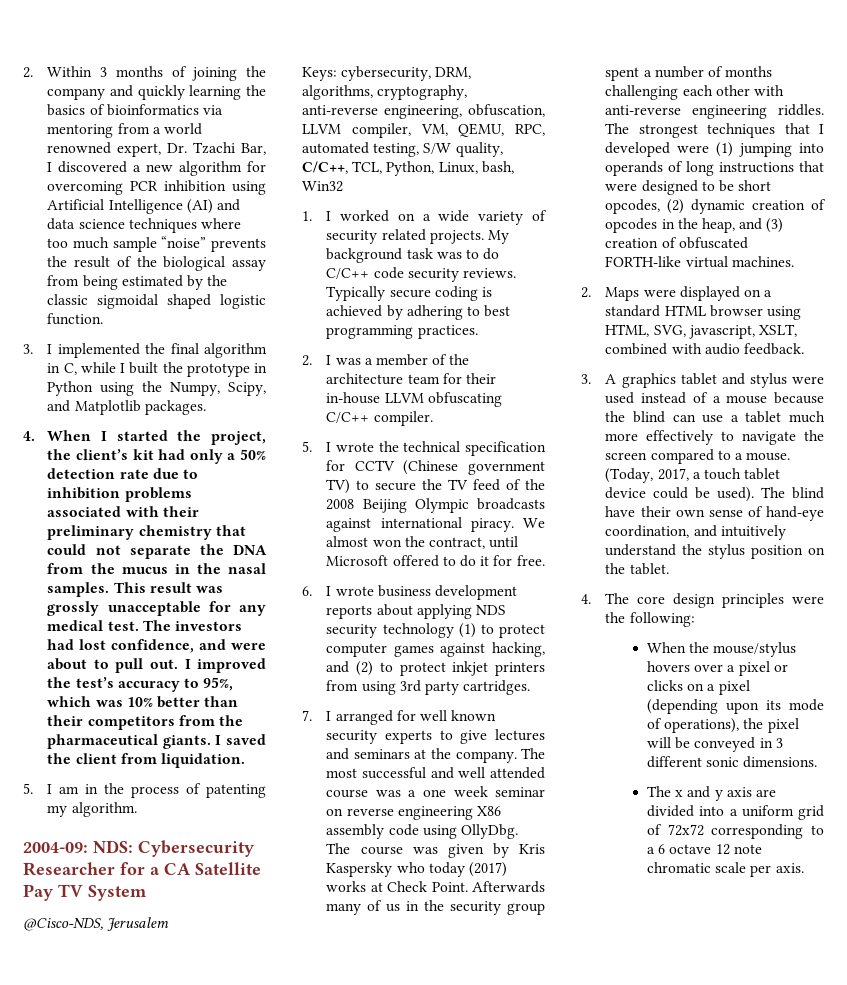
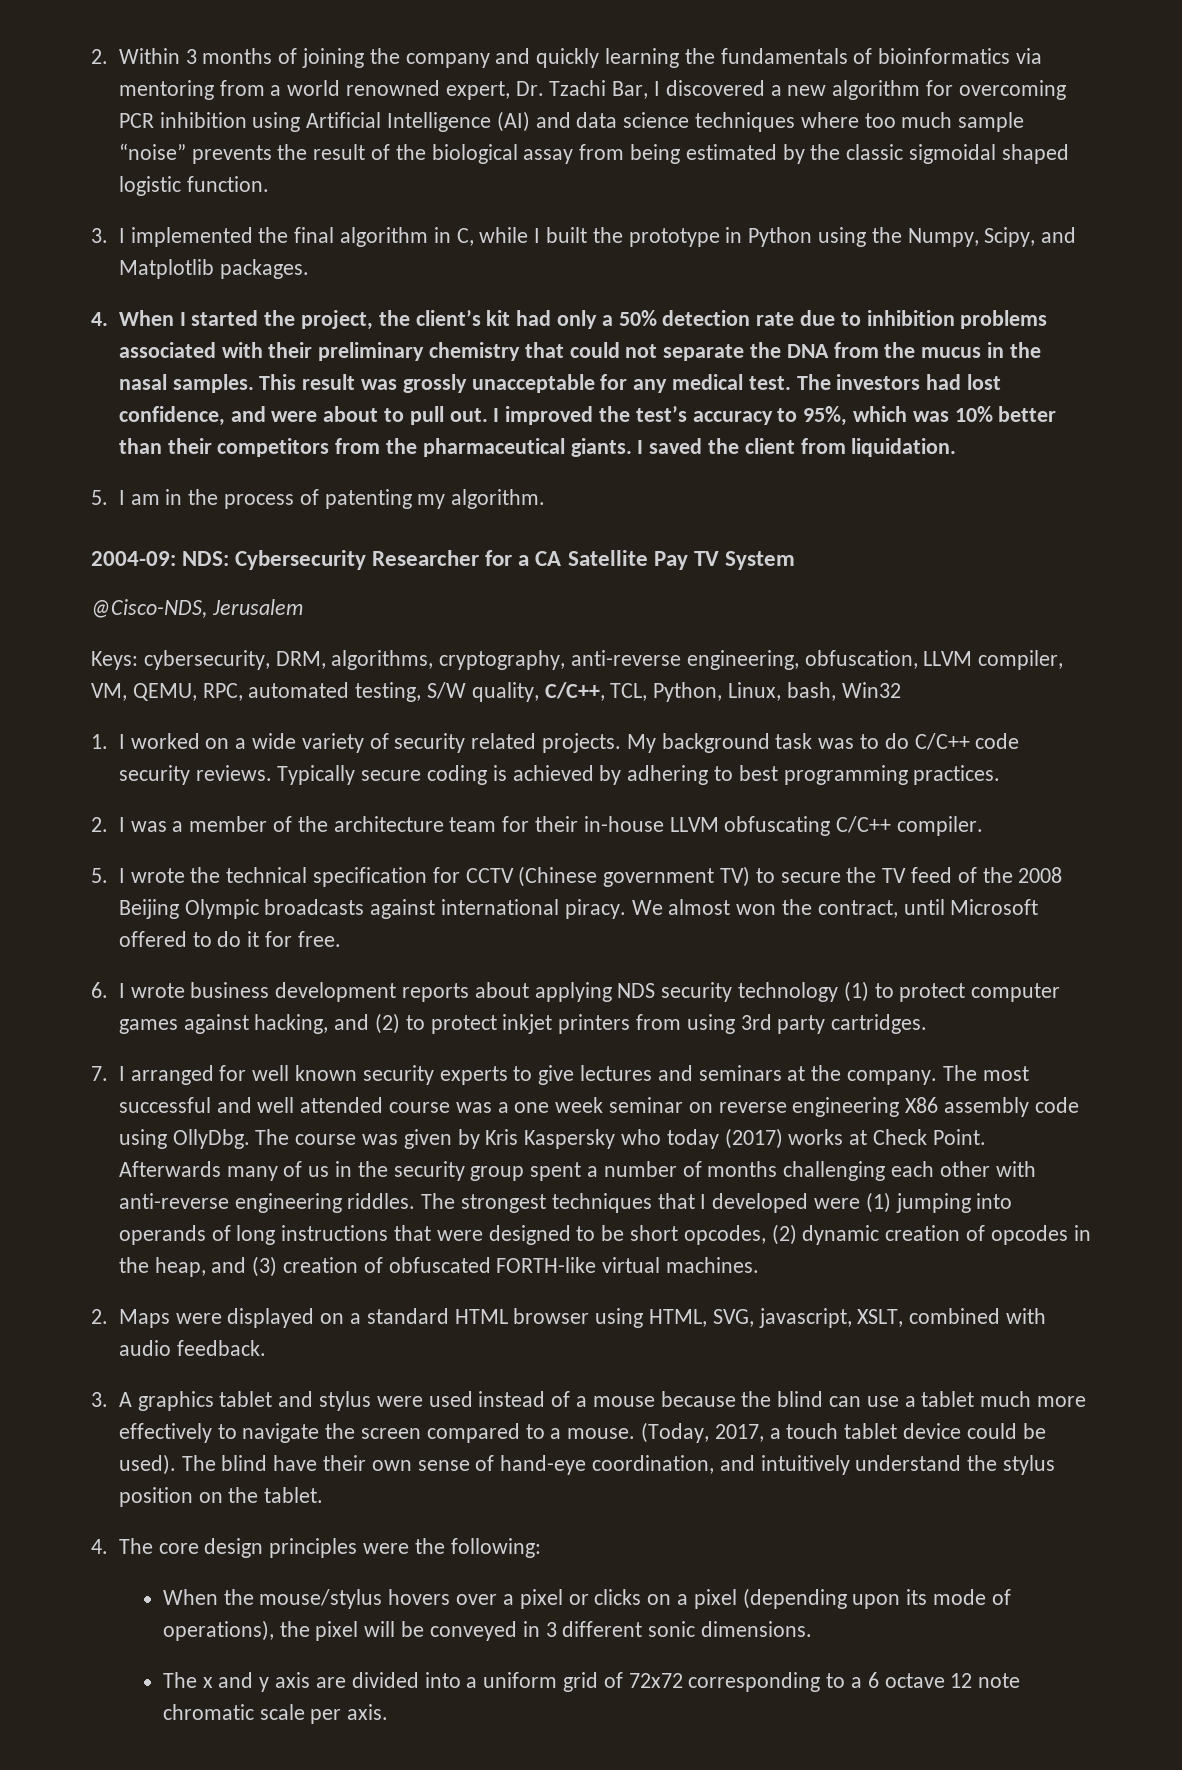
[47,104,86,116] basics -> [720,48,848,64] fundamentals

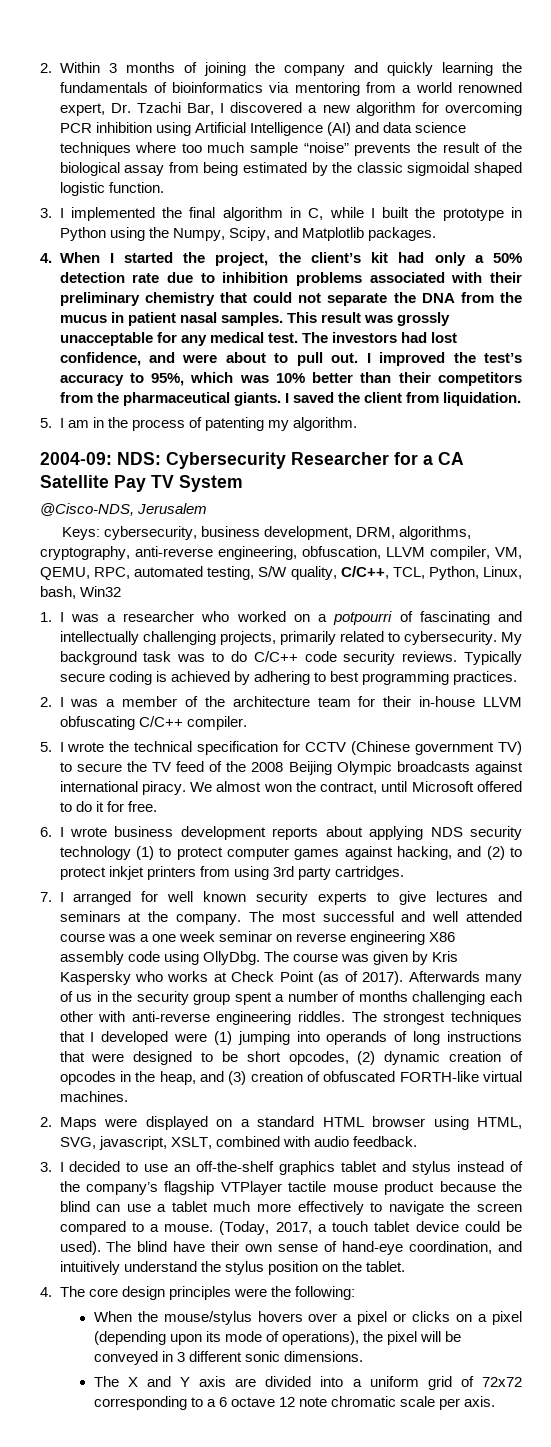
[1009,342,1041,358] the -> [127,312,176,326] patient
(270, 660) none -> [201,526,353,540] business development,
[130,733,621,753] worked on a wide variety of security related projects. -> [70,611,523,625] [59,631,497,645] was a researcher who worked on a potpourri of fascinating and intellectually challenging projects, primarily related to cybersecurity.
[666,1128,783,1149] today (2017) -> (163, 976) none
[932,1129,986,1145] Point. -> [279,971,404,985] Point (as of 2017).
[118,1391,655,1411] A graphics tablet and stylus were used instead of a mouse -> [59,1161,523,1175] [59,1181,435,1195] I decided to use an off-the-shelf graphics tablet and stylus instead of the company’s flagship VTPlayer tactile mouse product
[202,1672,270,1692] x and y -> [127,1376,191,1387] X and Y

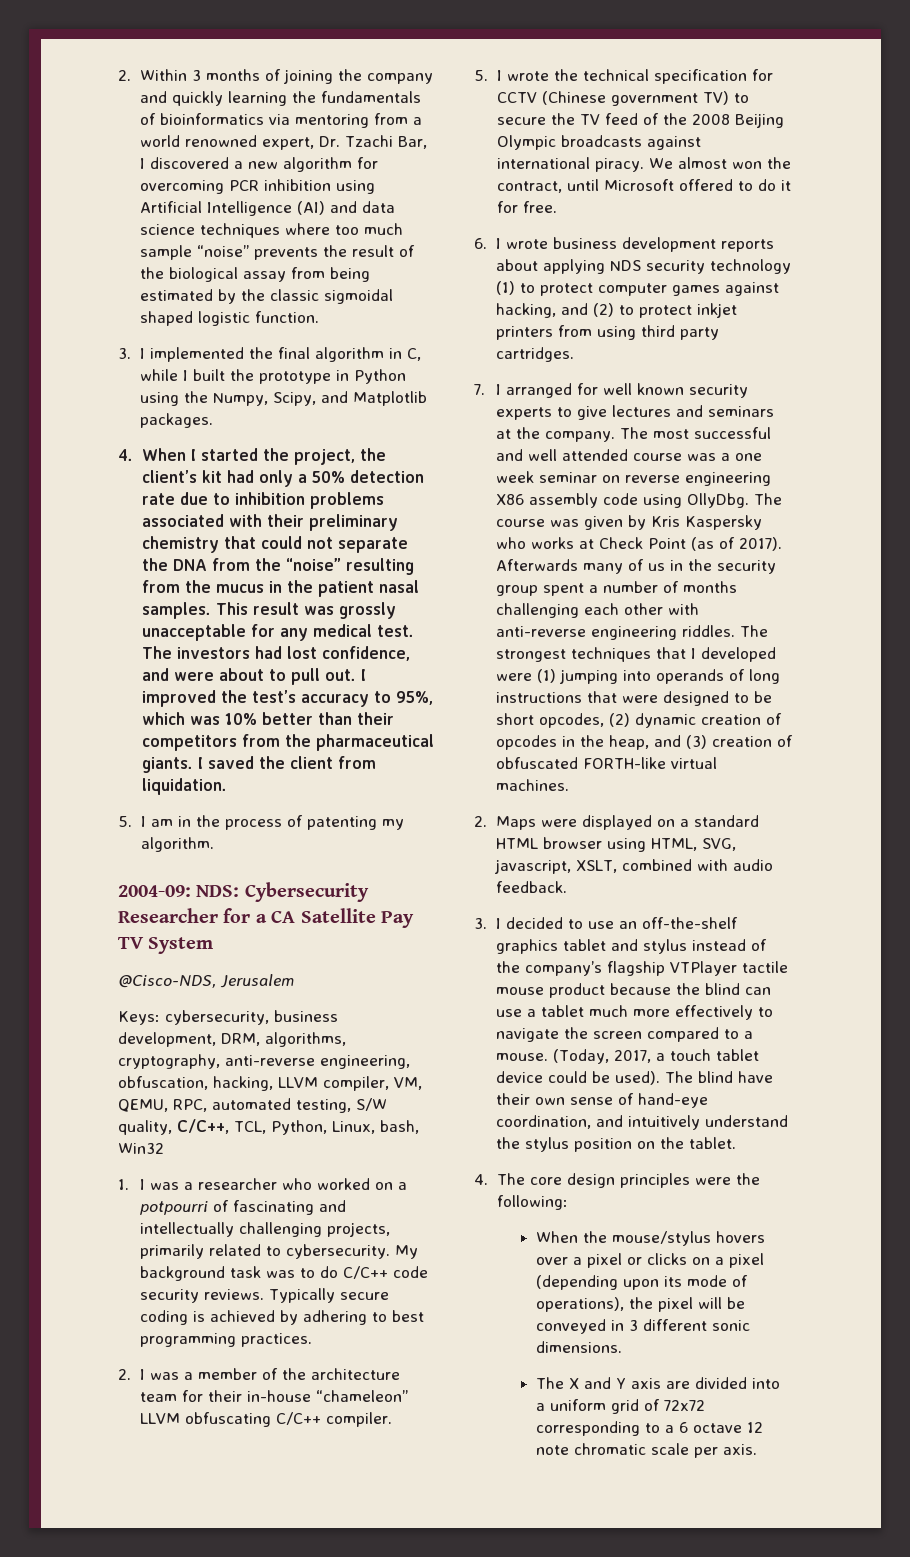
(523, 297) none -> [285,558,414,575] [141,580,211,593] “noise” resulting from the
(124, 317) none -> [286,580,313,593] the
(381, 552) none -> [213,1076,273,1091] hacking,
(476, 701) none -> [315,1390,408,1402] “chameleon”
[272,866,294,877] 3rd -> [640,325,675,337] third

